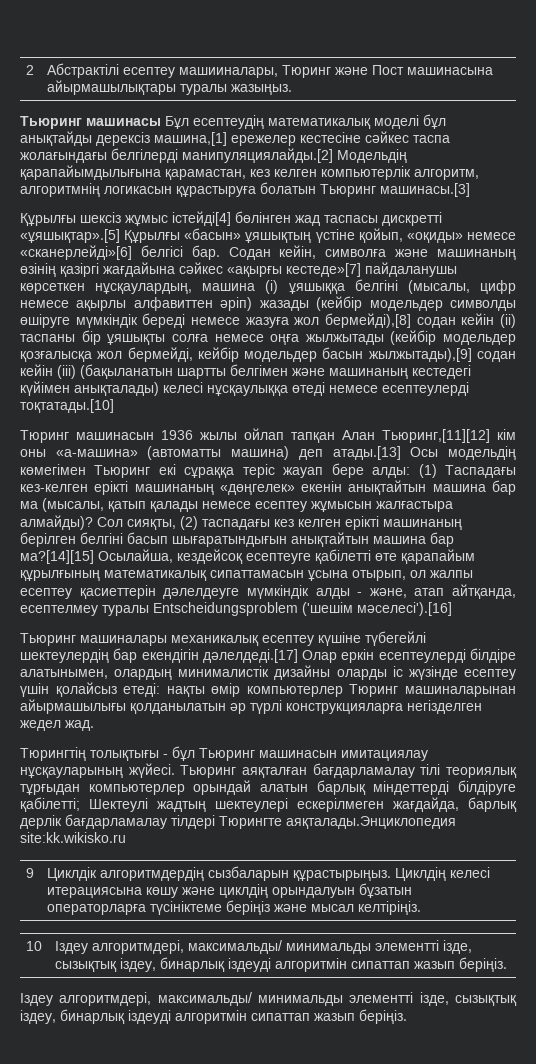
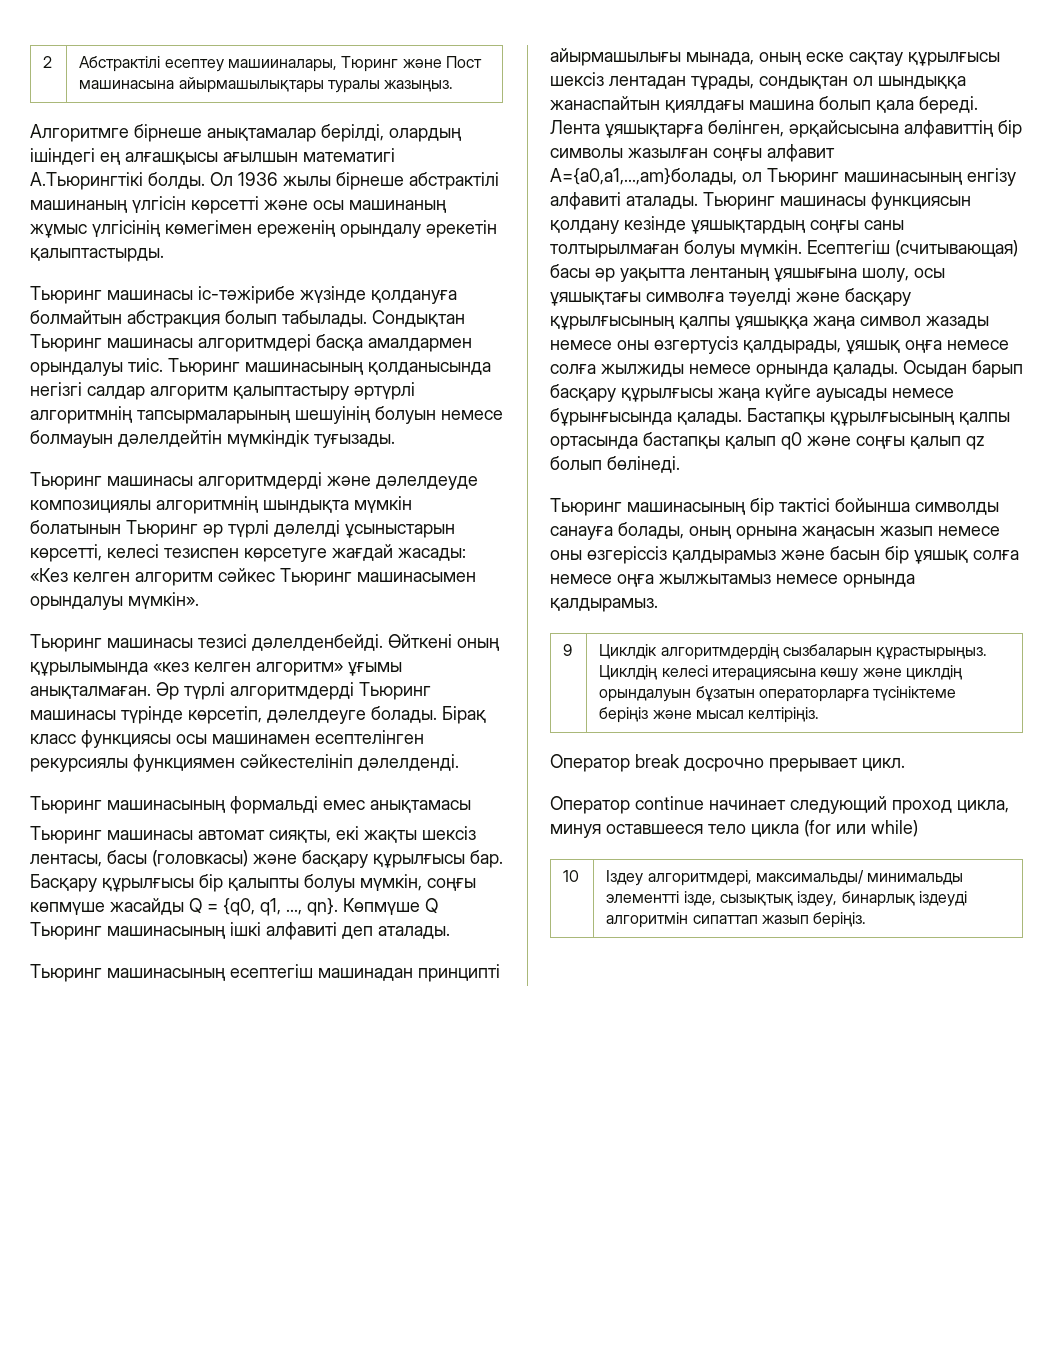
[20,114,446,129] [20,131,450,146] [20,148,407,163] [20,165,479,180] [20,182,470,197] [20,211,442,226] [20,228,517,243] [20,245,516,260] [20,262,457,277] [20,279,517,294] [20,296,516,311] [20,313,516,328] [20,330,516,345] [20,347,516,362] [20,364,471,379] [20,381,469,396] [20,399,114,413] [20,428,516,443] [20,446,516,460] [20,463,517,478] [20,480,516,495] [20,498,453,512] [20,515,462,530] [20,532,454,547] [20,549,475,564] [20,570,473,581] [20,584,516,599] [20,602,452,616] [20,631,426,646] [20,648,516,663] [20,665,517,680] [20,682,516,697] [20,699,482,714] [20,720,94,731] [20,746,428,761] [20,763,517,778] [20,780,516,795] [20,797,517,812] [20,814,456,829] [20,832,126,843] Тьюринг машинасы Бұл есептеудің математикалық моделі бұл анықтайды дерексіз машина,[1] ережелер кестесіне сәйкес таспа жолағындағы белгілерді манипуляциялайды.[2] Модельдің қарапайымдылығына қарамастан, кез келген компьютерлік алгоритм, алгоритмнің логикасын құрастыруға болатын Тьюринг машинасы.[3] // Құрылғы шексіз жұмыс істейді[4] бөлінген жад таспасы дискретті «ұяшықтар».[5] Құрылғы «басын» ұяшықтың үстіне қойып, «оқиды» немесе «сканерлейді»[6] белгісі бар. Содан кейін, символға және машинаның өзінің қазіргі жағдайына сәйкес «ақырғы кестеде»[7] пайдаланушы көрсеткен нұсқаулардың, машина (i) ұяшыққа белгіні (мысалы, цифр немесе ақырлы алфавиттен әріп) жазады (кейбір модельдер символды өшіруге мүмкіндік береді немесе жазуға жол бермейді),[8] содан кейін (іі) таспаны бір ұяшықты солға немесе оңға жылжытады (кейбір модельдер қозғалысқа жол бермейді, кейбір модельдер басын жылжытады),[9] содан кейін (ііі) (бақыланатын шартты белгімен және машинаның кестедегі күйімен анықталады) келесі нұсқаулыққа өтеді немесе есептеулерді тоқтатады.[10] // Тюринг машинасын 1936 жылы ойлап тапқан Алан Тьюринг,[11][12] кім оны «а-машина» (автоматты машина) деп атады.[13] Осы модельдің көмегімен Тьюринг екі сұраққа теріс жауап бере алды: (1) Таспадағы кез-келген ерікті машинаның «дөңгелек» екенін анықтайтын машина бар ма (мысалы, қатып қалады немесе есептеу жұмысын жалғастыра алмайды)? Сол сияқты, (2) таспадағы кез келген ерікті машинаның берілген белгіні басып шығаратындығын анықтайтын машина бар ма?[14][15] Осылайша, кездейсоқ есептеуге қабілетті өте қарапайым құрылғының математикалық сипаттамасын ұсына отырып, ол жалпы есептеу қасиеттерін дәлелдеуге мүмкіндік алды - және, атап айтқанда, есептелмеу туралы Entscheidungsproblem ('шешім мәселесі').[16] // Тьюринг машиналары механикалық есептеу күшіне түбегейлі шектеулердің бар екендігін дәлелдеді.[17] Олар еркін есептеулерді білдіре алатынымен, олардың минималистік дизайны оларды іс жүзінде есептеу үшін қолайсыз етеді: нақты өмір компьютерлер Тюринг машиналарынан айырмашылығы қолданылатын әр түрлі конструкцияларға негізделген жедел жад. // Тюрингтің толықтығы - бұл Тьюринг машинасын имитациялау нұсқауларының жүйесі. Тьюринг аяқталған бағдарламалау тілі теориялық тұрғыдан компьютерлер орындай алатын барлық міндеттерді білдіруге қабілетті; Шектеулі жадтың шектеулері ескерілмеген жағдайда, барлық дерлік бағдарламалау тілдері Тюрингте аяқталады.Энциклопедия site:kk.wikisko.ru -> [30,124,461,142] [30,148,395,165] [30,172,499,190] [30,196,446,214] [30,220,497,238] [30,248,164,262] [30,286,457,304] [30,310,465,328] [30,334,472,352] [30,358,491,376] [30,382,415,400] [30,406,503,424] [30,430,395,448] [30,472,478,490] [30,496,412,514] [30,520,455,538] [30,544,466,562] [30,568,476,586] [30,592,199,610] [30,634,499,652] [30,662,402,676] [30,682,431,700] [30,706,486,724] [30,730,424,748] [30,754,459,772] [30,796,471,814] [30,826,476,844] [30,850,503,868] [30,874,476,892] [30,898,438,916] [30,922,450,940] [30,964,500,982] [550,48,1000,66] [550,72,966,90] [550,96,978,114] [550,120,1022,138] [550,144,835,162] [550,168,1016,186] [550,192,971,210] [550,216,904,234] [550,240,1018,258] [550,264,945,282] [550,288,911,306] [550,316,989,330] [550,336,1009,354] [550,360,1023,378] [550,384,954,402] [550,408,1010,426] [550,432,985,450] [550,456,680,473] [550,498,999,516] [550,522,1000,540] [550,546,1019,564] [550,574,915,588] [550,598,658,612] Алгоритмге бірнеше анықтамалар берілді, олардың ішіндегі ең алғашқысы ағылшын математигі А.Тьюрингтікі болды. Ол 1936 жылы бірнеше абстрактілі машинаның үлгісін көрсетті және осы машинаның жұмыс үлгісінің көмегімен ереженің орындалу әрекетін қалыптастырды. // Тьюринг машинасы іс-тәжірибе жүзінде қолдануға болмайтын абстракция болып табылады. Сондықтан Тьюринг машинасы алгоритмдері басқа амалдармен орындалуы тиіс. Тьюринг машинасының қолданысында негізгі салдар алгоритм қалыптастыру әртүрлі алгоритмнің тапсырмаларының шешуінің болуын немесе болмауын дәлелдейтін мүмкіндік туғызады. // Тьюринг машинасы алгоритмдерді және дәлелдеуде композициялы алгоритмнің шындықта мүмкін болатынын Тьюринг әр түрлі дәлелді ұсыныстарын көрсетті, келесі тезиспен көрсетуге жағдай жасады: «Кез келген алгоритм сәйкес Тьюринг машинасымен орындалуы мүмкін». // Тьюринг машинасы тезисі дәлелденбейді. Өйткені оның құрылымында «кез келген алгоритм» ұғымы анықталмаған. Әр түрлі алгоритмдерді Тьюринг машинасы түрінде көрсетіп, дәлелдеуге болады. Бірақ класс функциясы осы машинамен есептелінген рекурсиялы функциямен сәйкестелініп дәлелденді. // Тьюринг машинасының формальді емес анықтамасы // Тьюринг машинасы автомат сияқты, екі жақты шексіз лентасы, басы (головкасы) және басқару құрылғысы бар. Басқару құрылғысы бір қалыпты болуы мүмкін, соңғы көпмүше жасайды Q = {q0, q1, ..., qn}. Көпмүше Q Тьюринг машинасының ішкі алфавиті деп аталады. // Тьюринг машинасының есептегіш машинадан принципті айырмашылығы мынада, оның еске сақтау құрылғысы шексіз лентадан тұрады, сондықтан ол шындыққа жанаспайтын қиялдағы машина болып қала береді. Лента ұяшықтарға бөлінген, әрқайсысына алфавиттің бір символы жазылған соңғы алфавит A={a0,a1,...,am}болады, ол Тьюринг машинасының енгізу алфавиті аталады. Тьюринг машинасы функциясын қолдану кезінде ұяшықтардың соңғы саны толтырылмаған болуы мүмкін. Есептегіш (считывающая) басы әр уақытта лентаның ұяшығына шолу, осы ұяшықтағы символға тәуелді және басқару құрылғысының қалпы ұяшыққа жаңа символ жазады немесе оны өзгертусіз қалдырады, ұяшық оңға немесе солға жылжиды немесе орнында қалады. Осыдан барып басқару құрылғысы жаңа күйге ауысады немесе бұрынғысында қалады. Бастапқы құрылғысының қалпы ортасында бастапқы қалып q0 және соңғы қалып qz болып бөлінеді. // Тьюринг машинасының бір тактісі бойынша символды санауға болады, оның орнына жаңасын жазып немесе оны өзгеріссіз қалдырамыз және басын бір ұяшық солға немесе оңға жылжытамыз немесе орнында қалдырамыз.
(422, 908) none -> [550,754,905,772] [550,796,1009,814] [550,820,918,838] // Оператор break досрочно прерывает цикл. // Оператор continue начинает следующий проход цикла, минуя оставшееся тело цикла (for или while)
[20,992,517,1006] [20,1009,407,1024] // Іздеу алгоритмдері, максимальды/ минимальды элементті ізде, сызықтық іздеу, бинарлық іздеуді алгоритмін сипаттап жазып беріңіз. -> (867, 920) none

